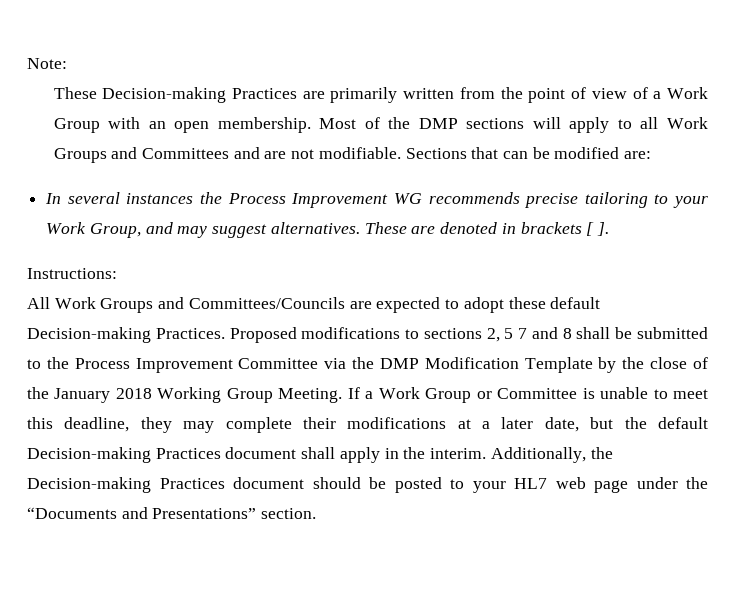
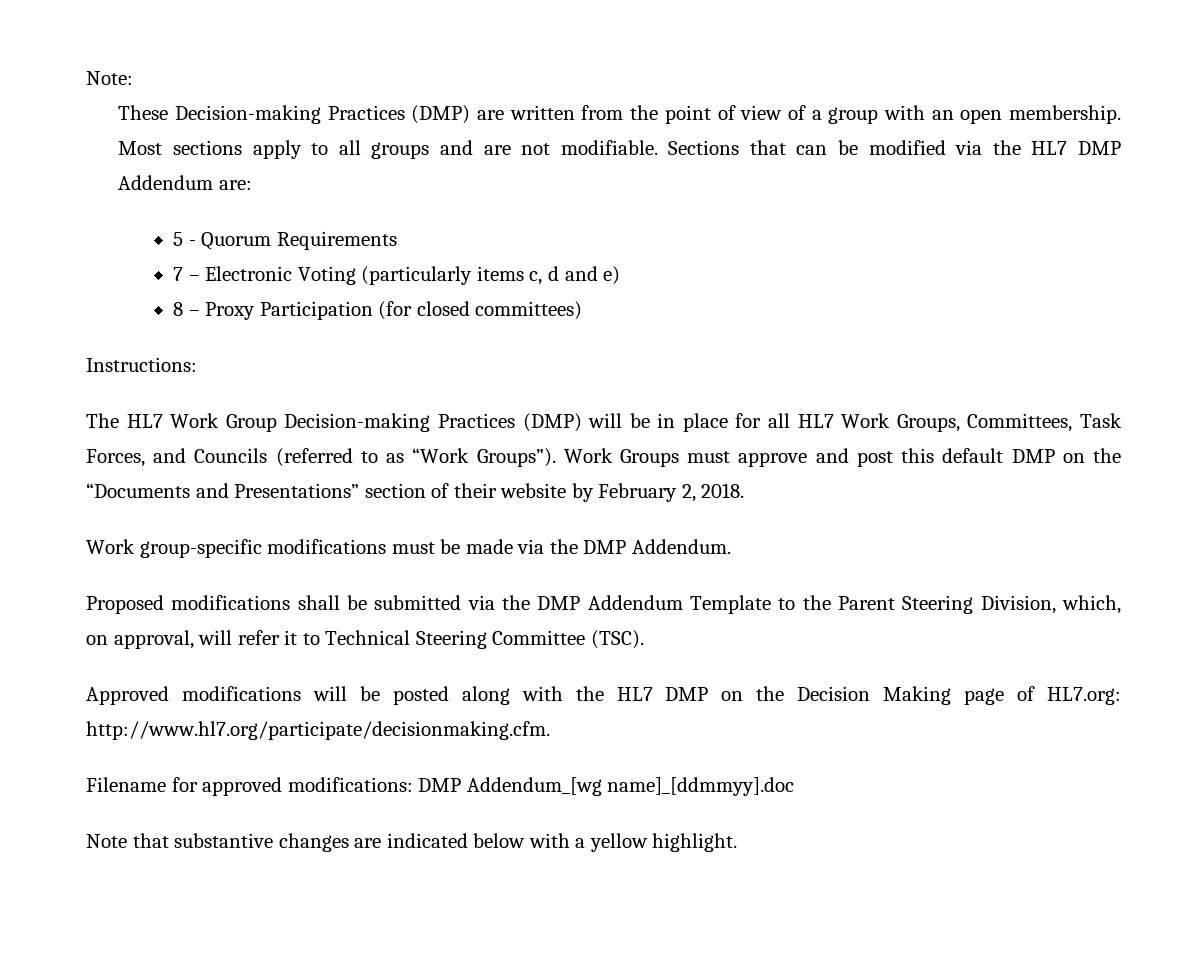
[302,87,398,103] are primarily -> [411,105,505,124] (DMP) are
[667,87,709,99] [53,118,100,133] Work Group -> [828,107,879,124] group
[364,117,708,133] [53,147,229,163] of the DMP sections will apply to all Work Groups and Committees -> [172,140,430,159] sections apply to all groups
[624,151,652,159] [45,192,709,208] [46,222,609,238] [27,268,117,279] [27,297,601,313] [27,327,708,343] [27,357,708,373] [27,387,708,403] [27,417,709,433] [27,447,613,463] [27,477,708,493] [27,507,317,519] are: // In several instances the Process Improvement WG recommends precise tailoring to your Work Group, and may suggest alternatives. These are denoted in brackets [ ]. // Instructions: // All Work Groups and Committees/Councils are expected to adopt these default Decision-making Practices. Proposed modifications to sections 2, 5 7 and 8 shall be submitted to the Process Improvement Committee via the DMP Modification Template by the close of the January 2018 Working Group Meeting. If a Work Group or Committee is unable to meet this deadline, they may complete their modifications at a later date, but the default Decision-making Practices document shall apply in the interim. Additionally, the Decision-making Practices document should be posted to your HL7 web page under the “Documents and Presentations” section. -> [955,140,1122,155] [118,175,252,190] [173,231,397,250] [173,266,621,285] [173,301,583,320] [86,357,197,372] [86,413,1123,432] [86,448,1121,467] [86,483,745,502] [86,539,731,558] [86,595,1121,614] [86,630,644,649] [86,686,1121,705] [86,721,550,740] [86,777,795,796] [86,833,738,852] via the HL7 DMP Addendum are: // 5 - Quorum Requirements // 7 – Electronic Voting (particularly items c, d and e) // 8 – Proxy Participation (for closed committees) // Instructions: // The HL7 Work Group Decision-making Practices (DMP) will be in place for all HL7 Work Groups, Committees, Task Forces, and Councils (referred to as “Work Groups”). Work Groups must approve and post this default DMP on the “Documents and Presentations” section of their website by February 2, 2018. // Work group-specific modifications must be made via the DMP Addendum. // Proposed modifications shall be submitted via the DMP Addendum Template to the Parent Steering Division, which, on approval, will refer it to Technical Steering Committee (TSC). // Approved modifications will be posted along with the HL7 DMP on the Decision Making page of HL7.org: http://www.hl7.org/participate/decisionmaking.cfm. // Filename for approved modifications: DMP Addendum_[wg name]_[ddmmyy].doc // Note that substantive changes are indicated below with a yellow highlight.

